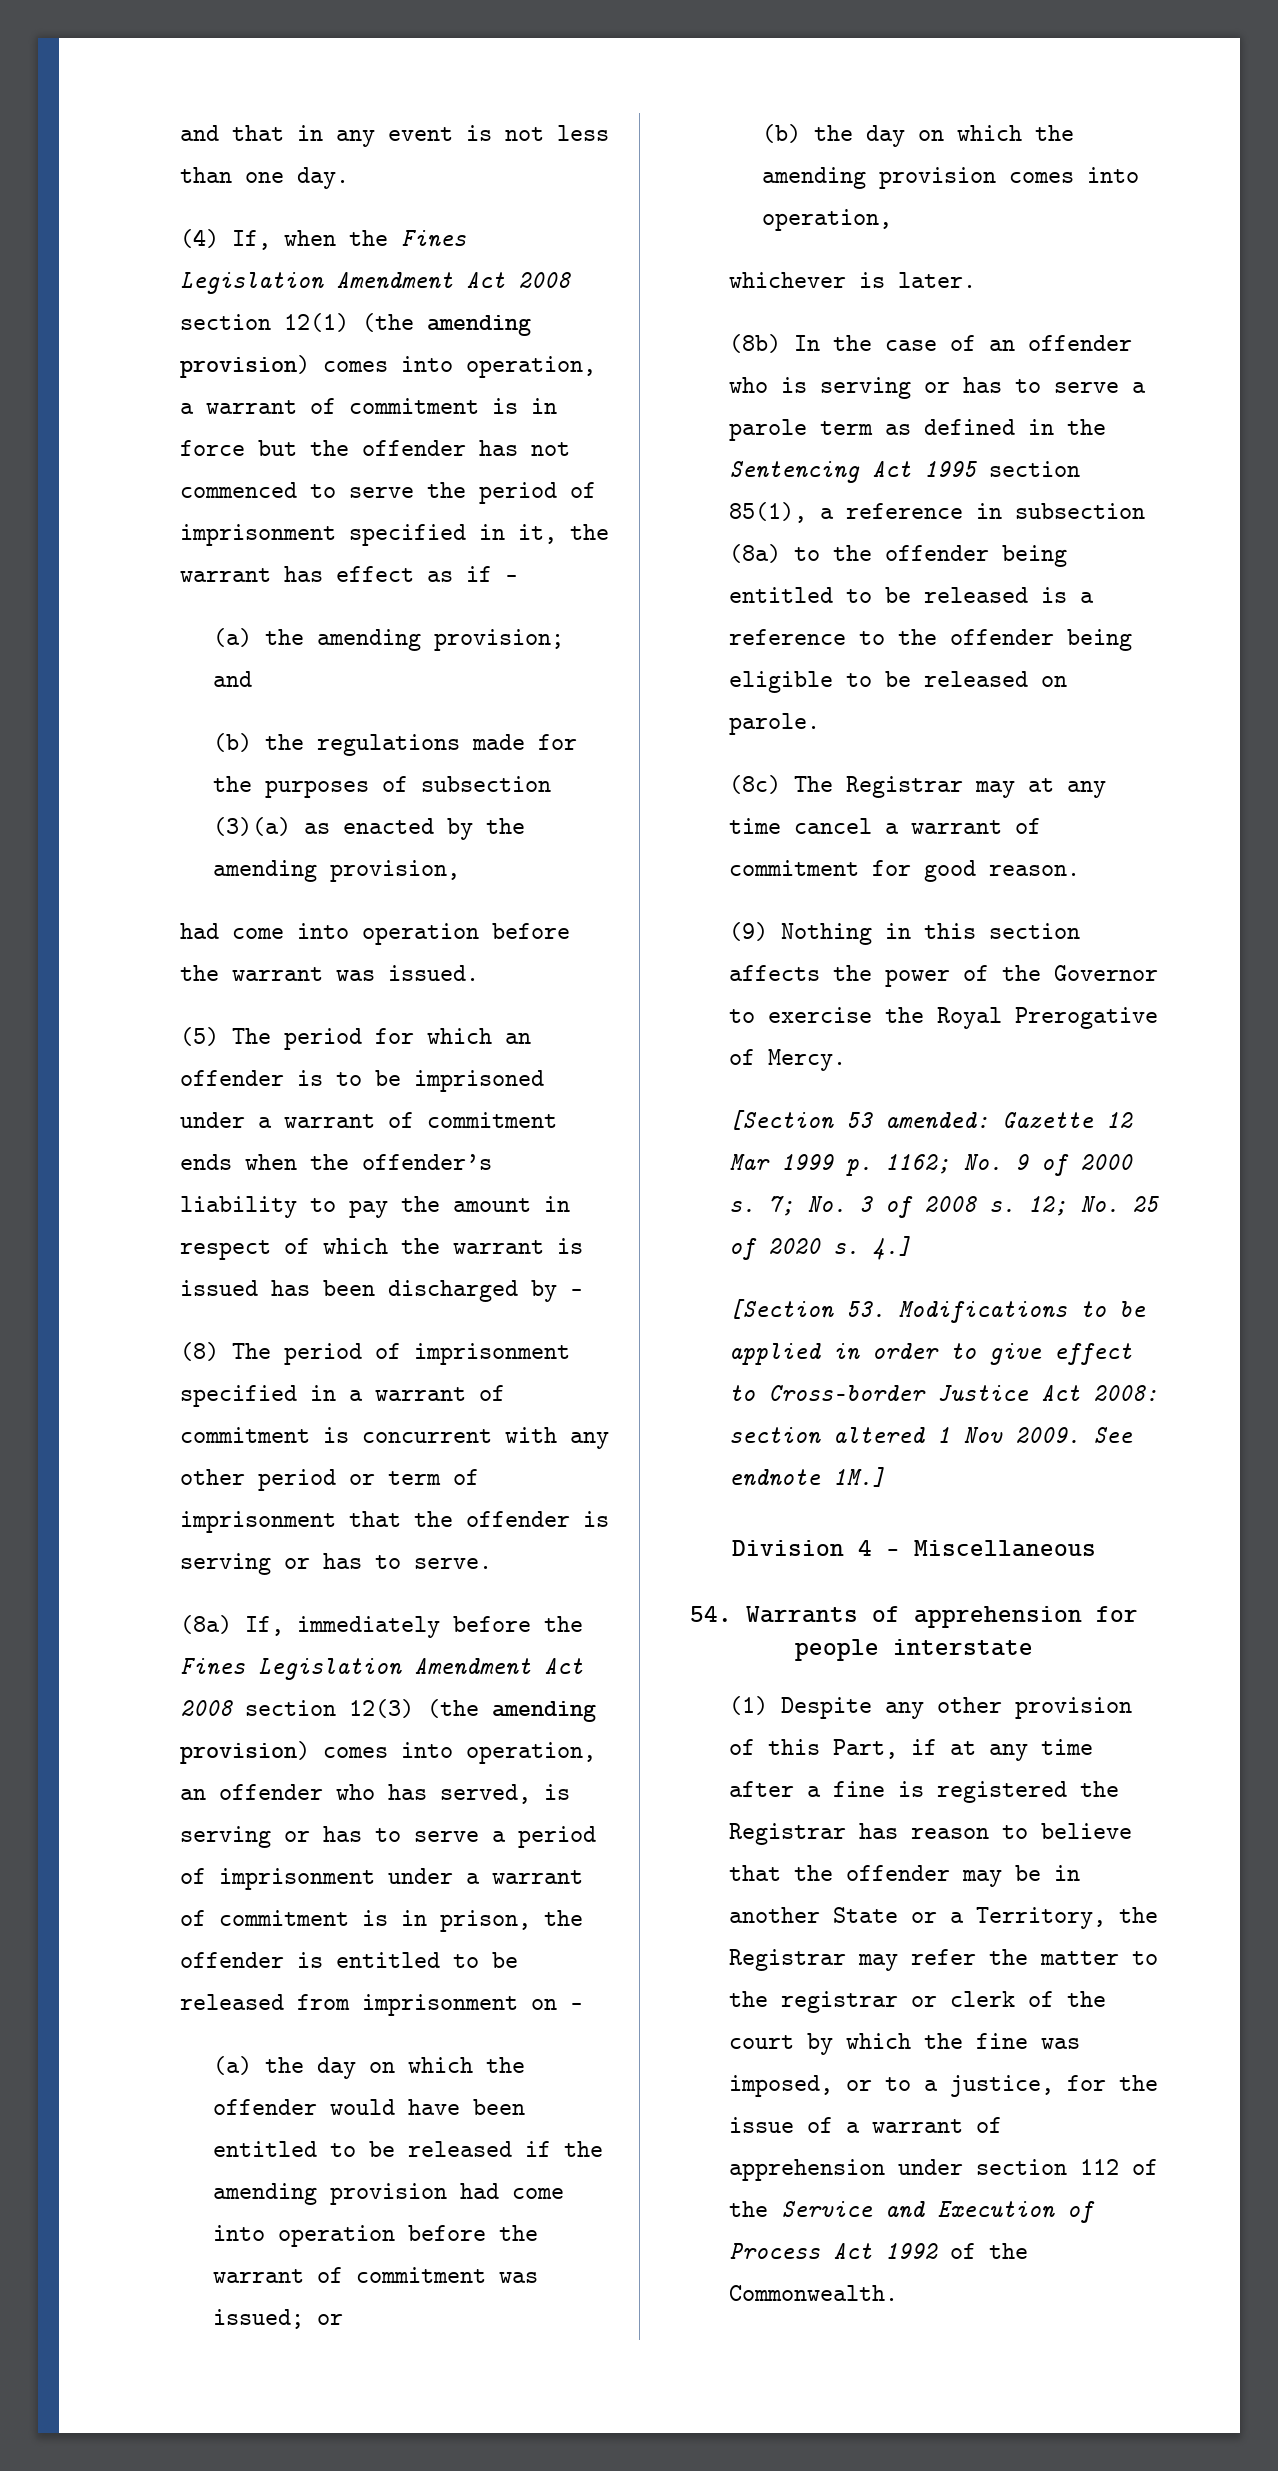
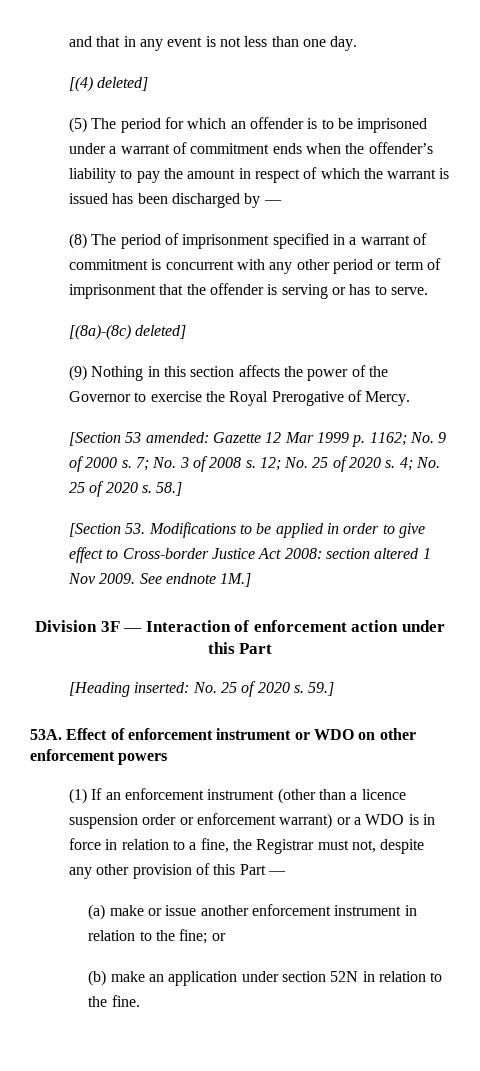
[180,229,467,250] [180,272,572,294] [180,313,532,336] [180,355,597,378] [180,398,558,414] [180,440,571,456] [180,482,597,504] [180,524,610,546] [180,566,519,582] [213,628,565,651] [213,671,253,687] [213,733,578,756] [213,776,552,798] [213,817,526,840] [213,860,461,882] [180,923,571,945] [180,965,480,981] (4) If, when the Fines Legislation Amendment Act 2008 section 12(1) (the amending provision) comes into operation, a warrant of commitment is in force but the offender has not commenced to serve the period of imprisonment specified in it, the warrant has effect as if — // (a) the amending provision; and // (b) the regulations made for the purposes of subsection (3)(a) as enacted by the amending provision, // had come into operation before the warrant was issued. -> [68,76,149,92] [(4) deleted]
[180,1615,584,1638] [180,1658,584,1680] [180,1699,597,1722] [180,1741,597,1764] [180,1784,571,1804] [180,1826,597,1848] [180,1868,584,1890] [180,1910,584,1932] [180,1952,519,1968] [180,1994,584,2016] [213,2056,526,2079] [213,2099,526,2115] [213,2141,604,2157] [213,2183,565,2205] [213,2225,539,2247] [213,2267,539,2283] [213,2309,344,2329] [762,124,1075,147] [762,167,1140,189] [762,209,893,231] [729,272,977,288] [729,334,1133,353] [729,377,1147,399] [729,419,1107,441] [729,461,1081,483] [729,502,1146,523] [729,544,1068,567] [729,587,1095,603] [729,629,1133,651] [729,671,1068,693] [729,713,821,735] [729,775,1107,798] [729,818,1042,834] [729,860,1081,882] (8a) If, immediately before the Fines Legislation Amendment Act 2008 section 12(3) (the amending provision) comes into operation, an offender who has served, is serving or has to serve a period of imprisonment under a warrant of commitment is in prison, the offender is entitled to be released from imprisonment on — // (a) the day on which the offender would have been entitled to be released if the amending provision had come into operation before the warrant of commitment was issued; or // (b) the day on which the amending provision comes into operation, // whichever is later. // (8b) In the case of an offender who is serving or has to serve a parole term as defined in the Sentencing Act 1995 section 85(1), a reference in subsection (8a) to the offender being entitled to be released is a reference to the offender being eligible to be released on parole. // (8c) The Registrar may at any time cancel a warrant of commitment for good reason. -> [68,324,187,340] [(8a)-(8c) deleted]
[872,1236,912,1260] 4.] -> [399,457,441,471] [68,481,183,497] 4; No. 25 of 2020 s. 58.]
[857,1540,1096,1557] [689,1606,1138,1628] [794,1639,1033,1661] [729,1696,873,1719] 4 — Miscellaneous // 54. Warrants of apprehension for people interstate // (1) Despite -> [100,620,446,632] [207,642,273,654] [68,681,335,697] [30,728,416,740] [30,749,168,765] [68,788,406,804] [68,813,435,829] [68,838,425,854] 3F — Interaction of enforcement action under this Part // [Heading inserted: No. 25 of 2020 s. 59.] // 53A. Effect of enforcement instrument or WDO on other enforcement powers // (1) If an enforcement instrument (other than a licence suspension order or enforcement warrant) or a WDO is in force in relation to a fine, the Registrar must not, despite
[833,1739,1094,1761] [729,1781,1120,1803] [729,1823,1133,1845] [729,1865,1081,1887] [729,1907,1159,1929] [729,1949,1159,1971] [729,1991,1107,2013] [729,2033,1081,2055] [729,2075,1159,2097] [729,2117,1003,2133] [729,2159,1159,2181] [729,2201,1096,2223] [729,2243,1029,2259] [729,2285,899,2301] Part, if at any time after a fine is registered the Registrar has reason to believe that the offender may be in another State or a Territory, the Registrar may refer the matter to the registrar or clerk of the court by which the fine was imposed, or to a justice, for the issue of a warrant of apprehension under section 112 of the Service and Execution of Process Act 1992 of the Commonwealth. -> [239,864,286,875] [88,904,417,920] [88,929,226,944] [88,970,443,986] [88,995,140,1007] Part — // (a) make or issue another enforcement instrument in relation to the fine; or // (b) make an application under section 52N in relation to the fine.

